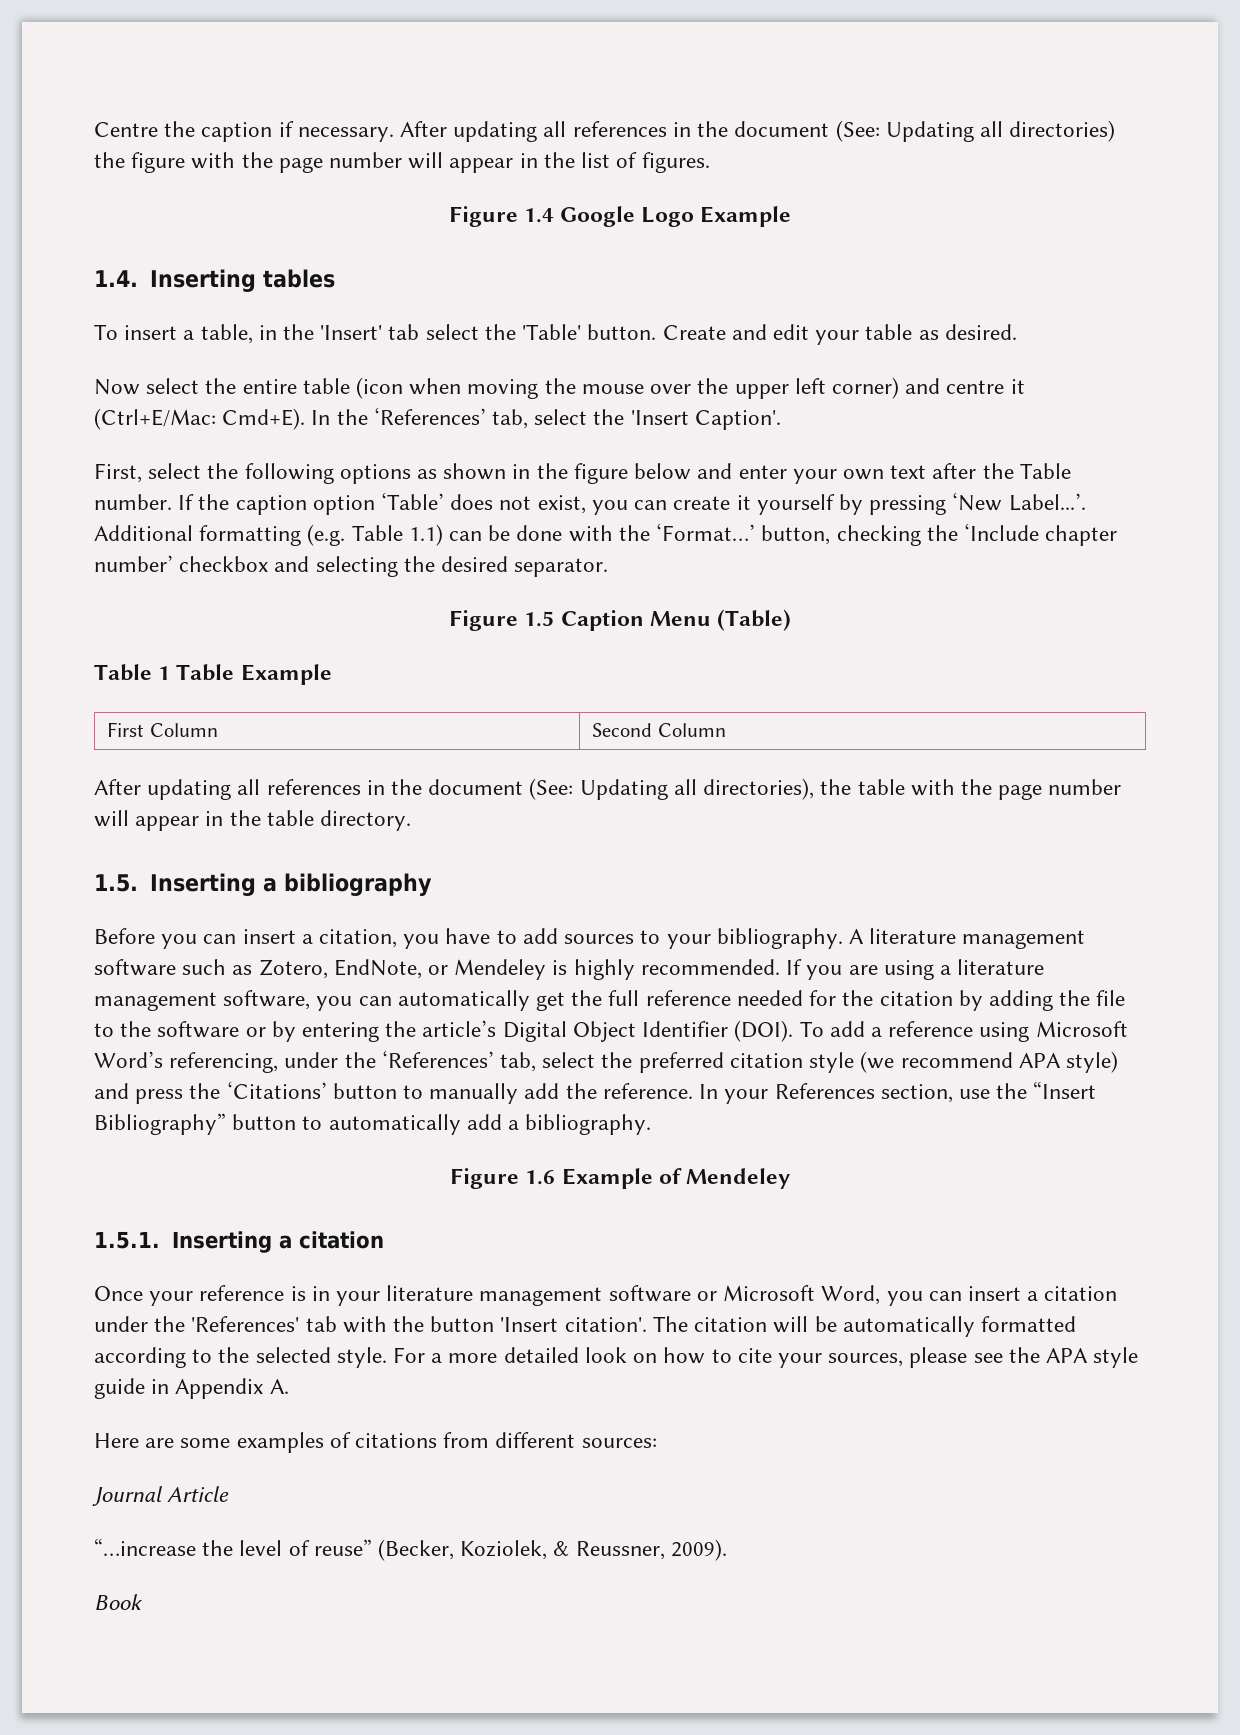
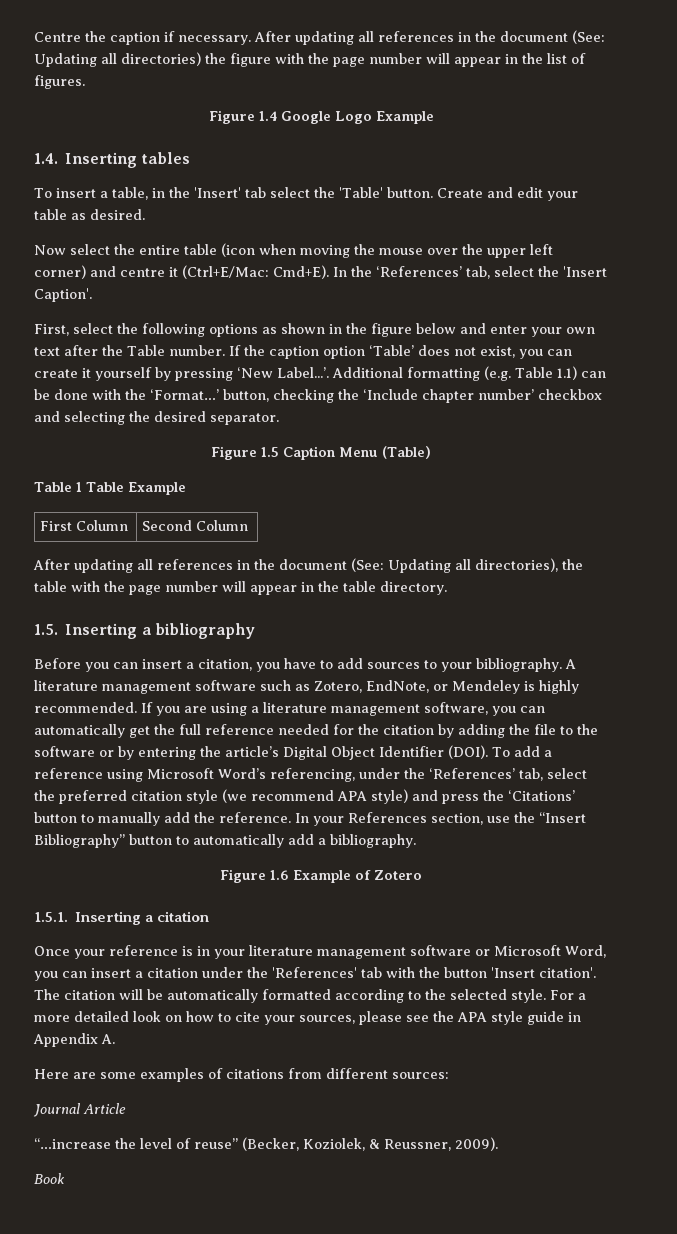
[685,1168,790,1189] Mendeley -> [374,870,422,880] Zotero

